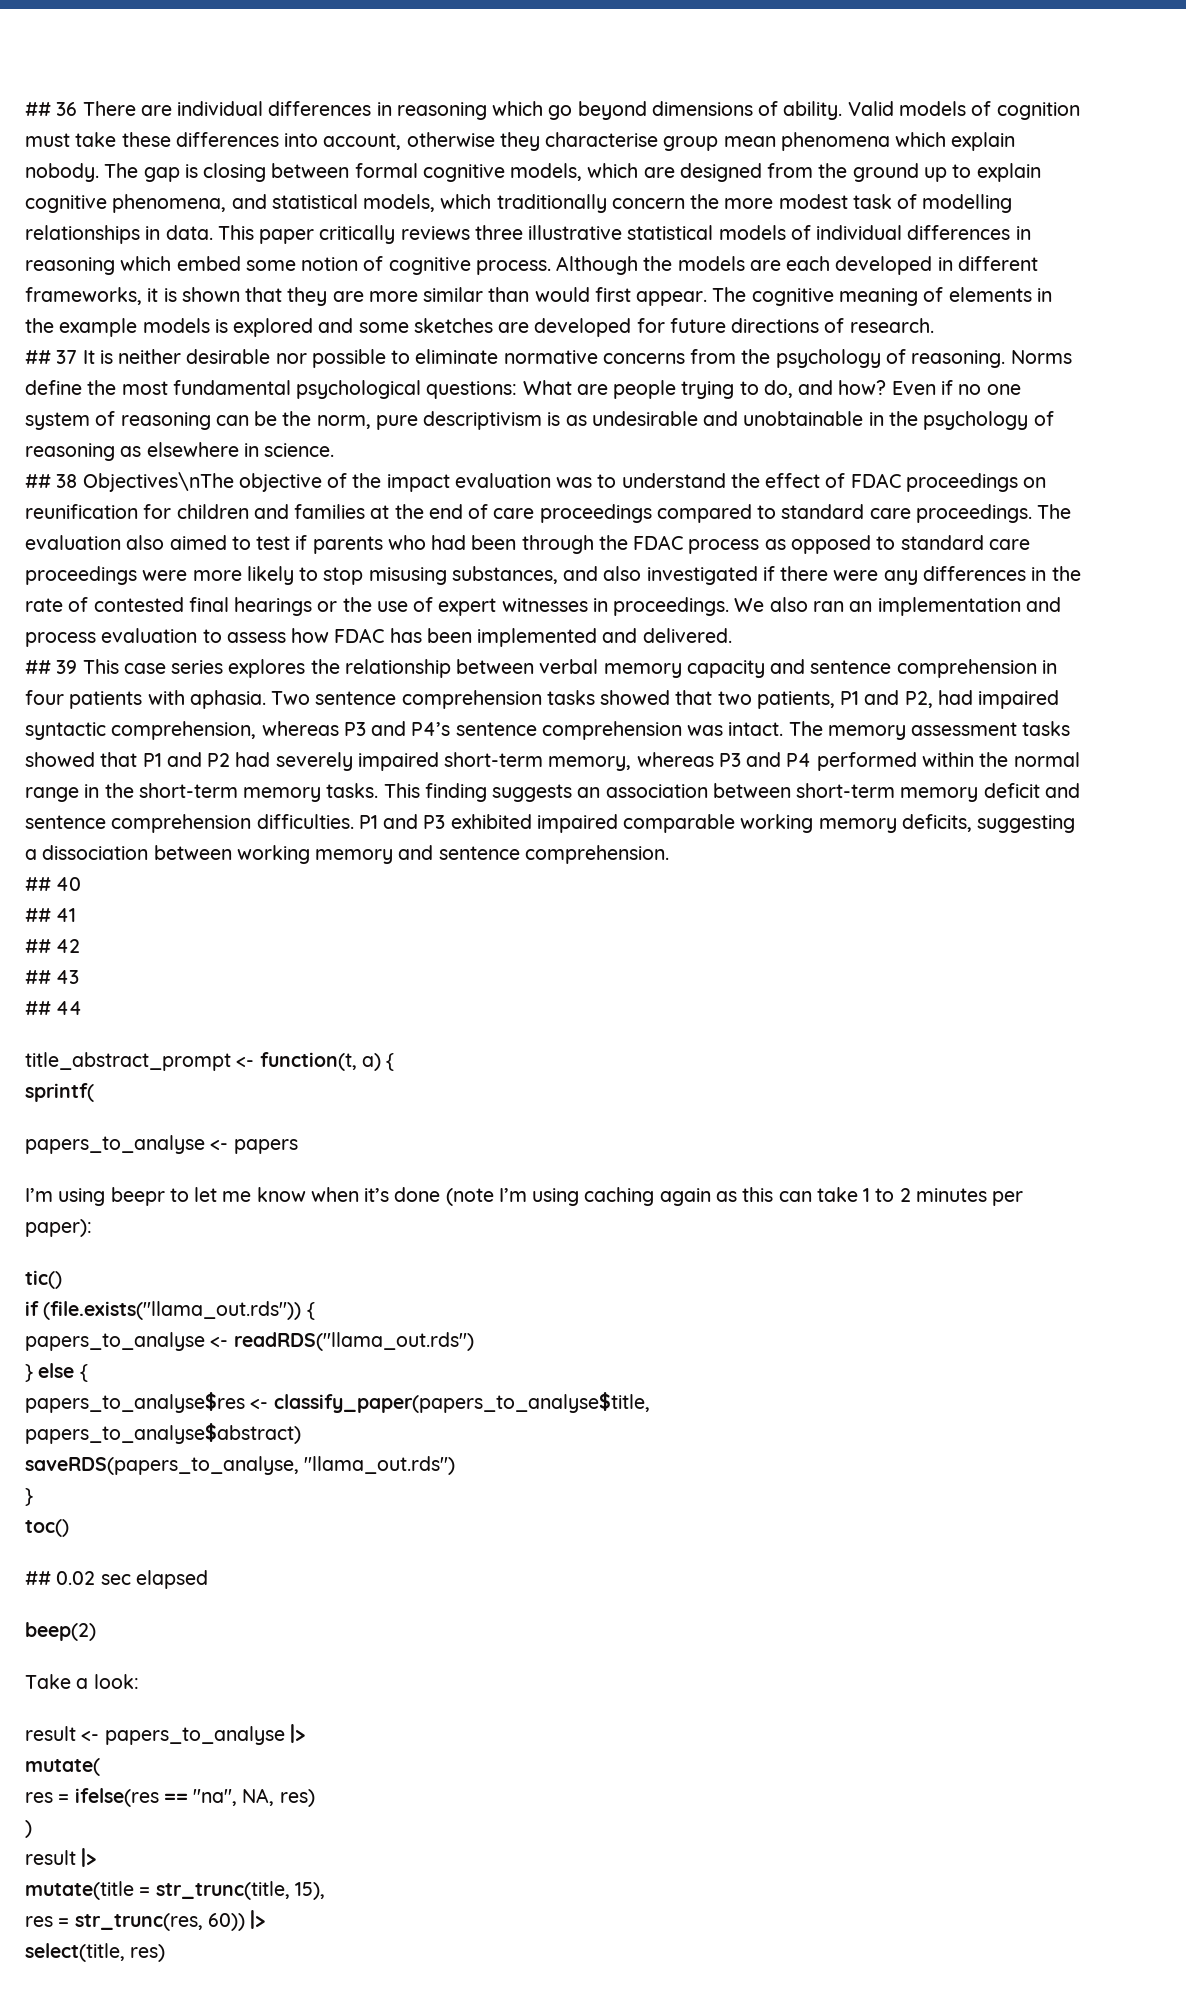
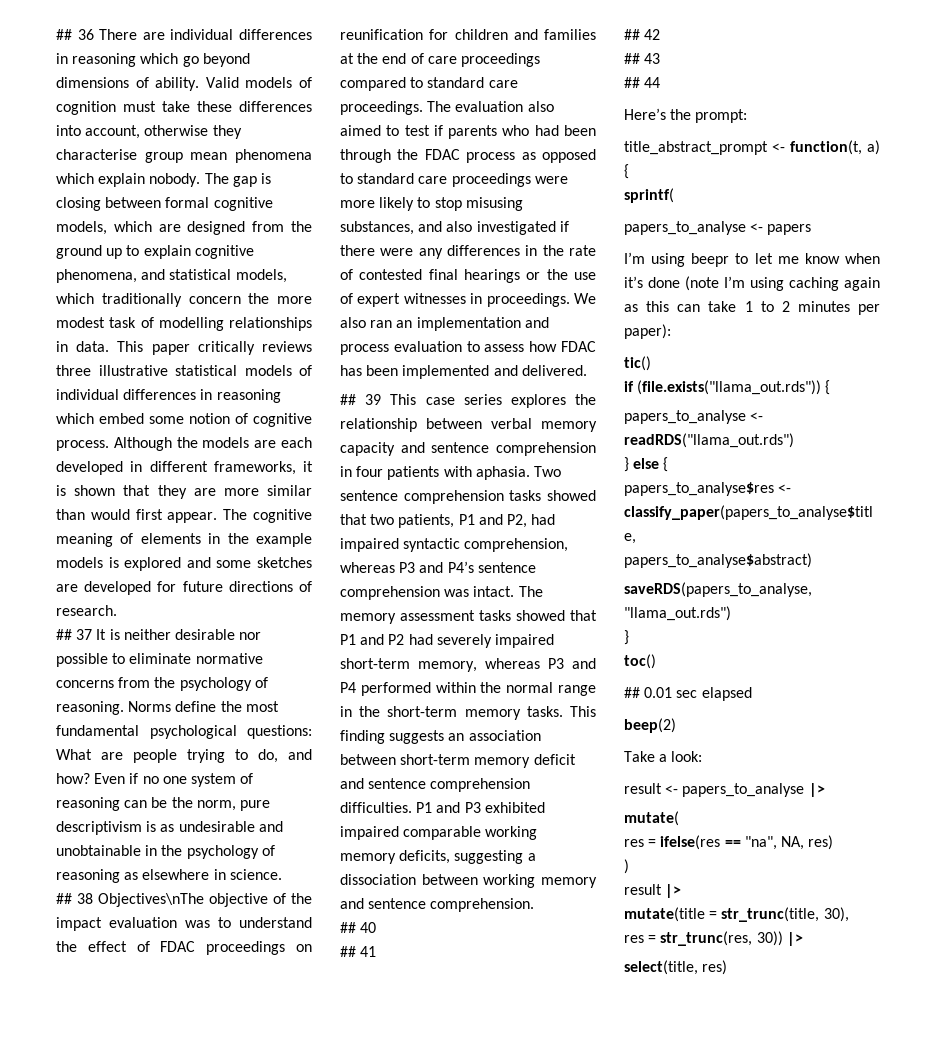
(83, 1008) none -> [624,108,748,123] // Here’s the prompt:
[56,1571,96,1585] 0.02 -> [644,687,673,698] 0.01
[294,1882,325,1900] 15), -> [823,907,849,922] 30),
[207,1913,245,1931] 60)) -> [756,931,783,946] 30))

